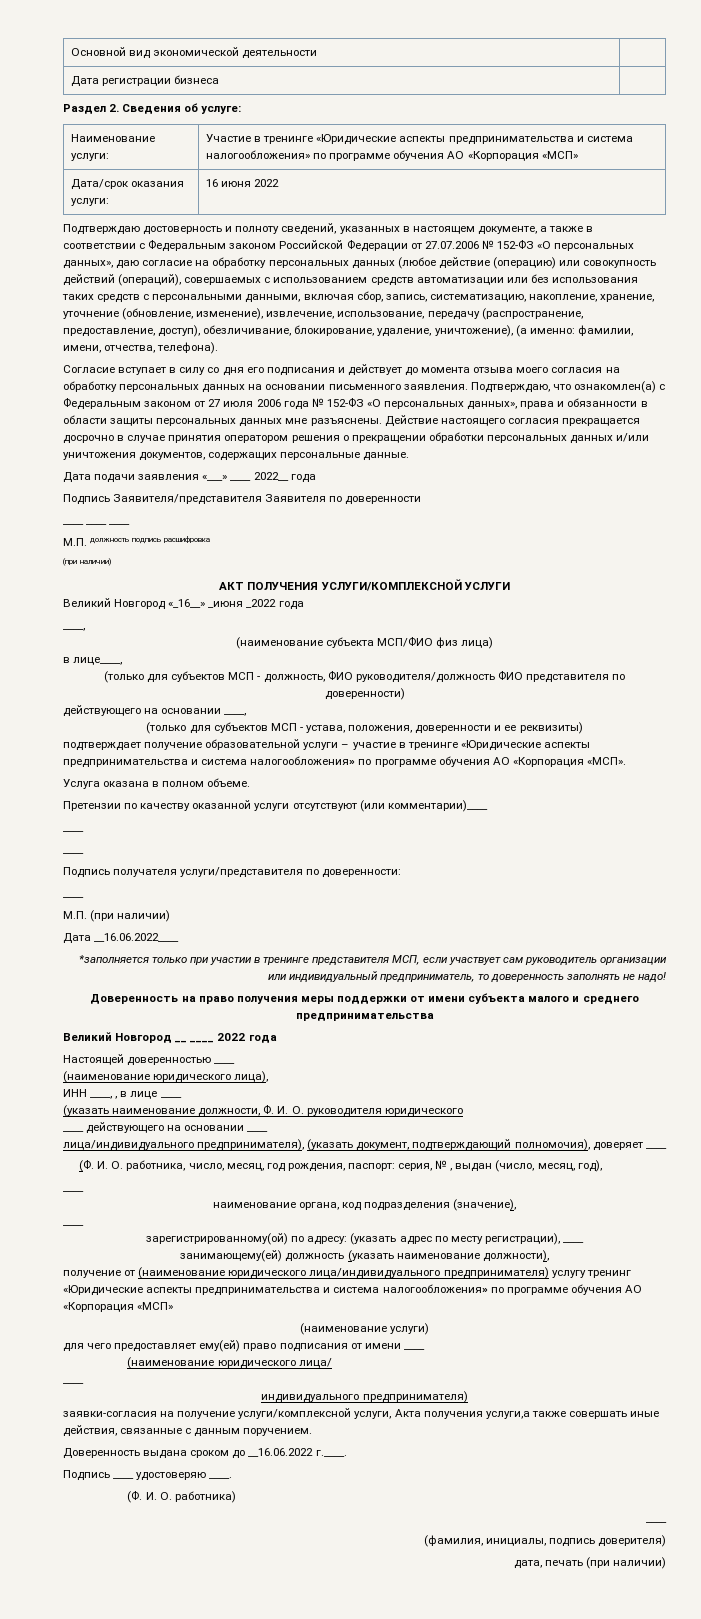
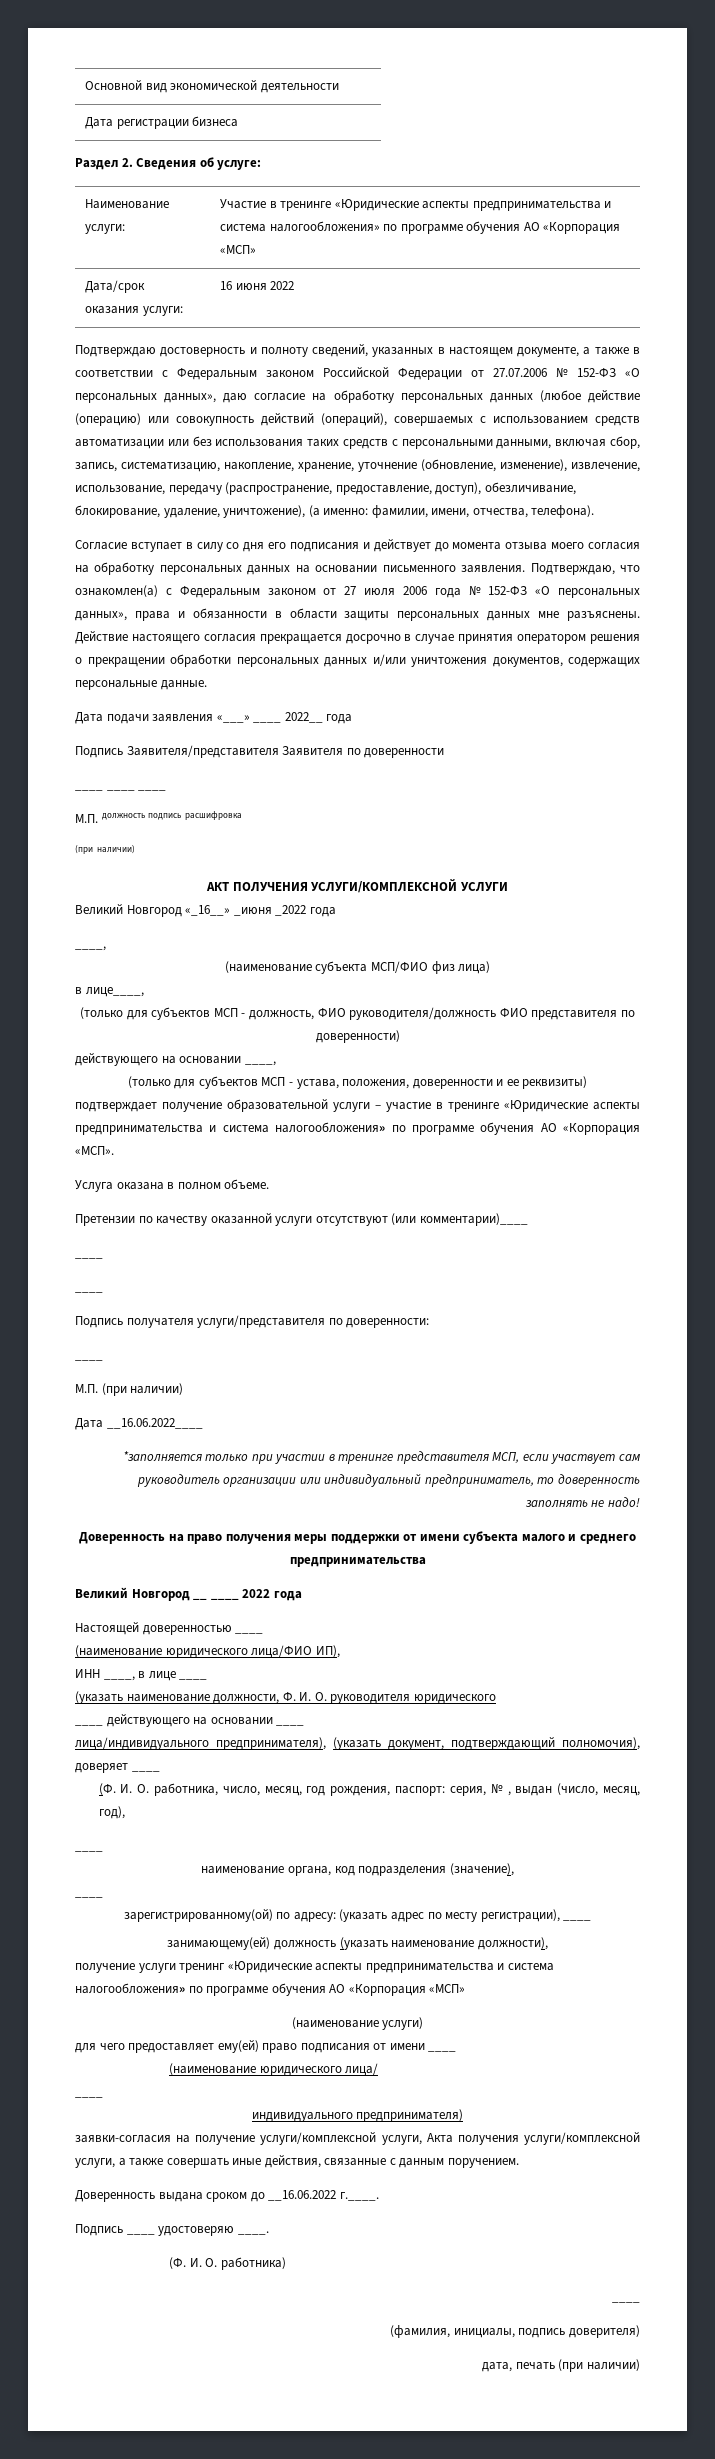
[234,1071,269,1083] лица), -> [251,1645,340,1658] лица/ФИО ИП),
[115,1096,118,1099] , -> (135, 1678) none
[124,1267,586,1279] от (наименование юридического лица/индивидуального предпринимателя) услугу -> [138,1963,176,1973] услуги
[485,1411,530,1419] услуги,а -> [523,2132,640,2145] [75,2158,126,2168] услуги/комплексной услуги, а

